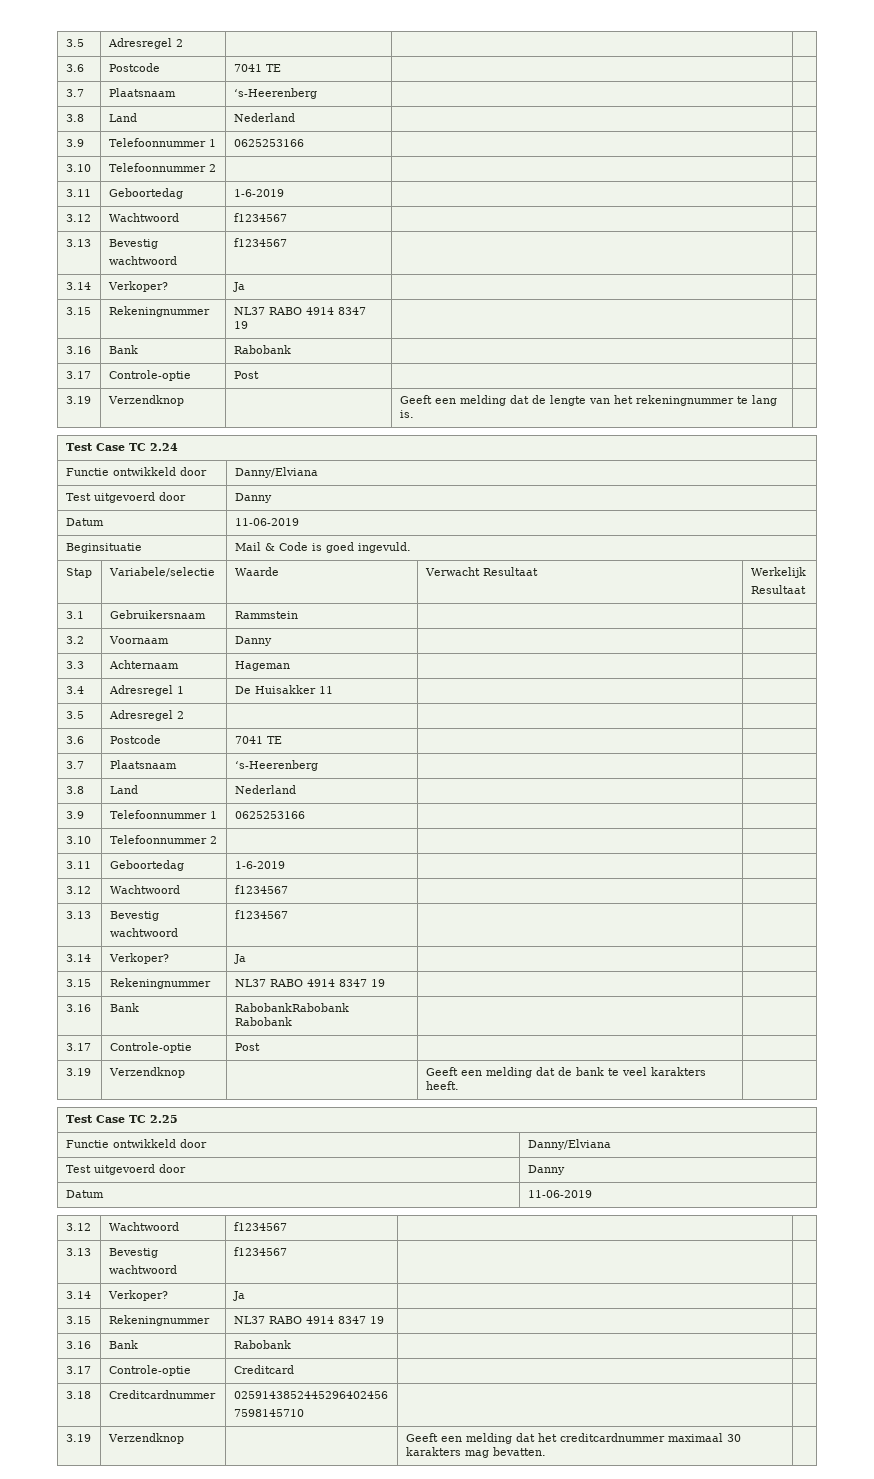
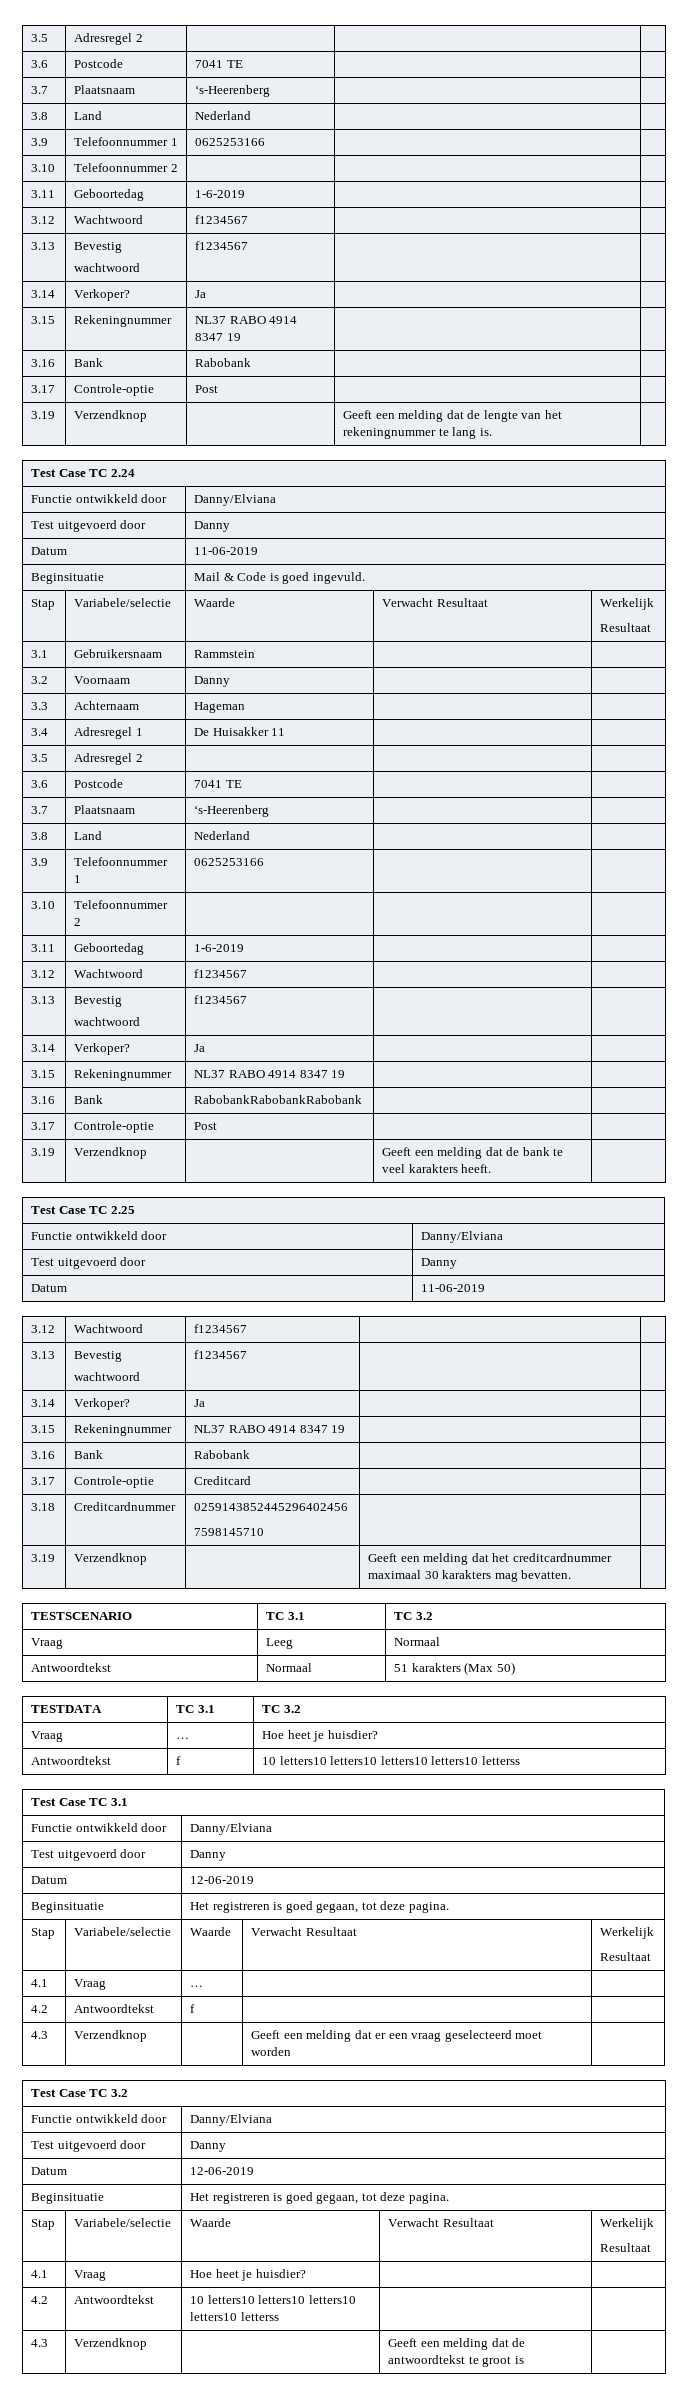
[234,1003,349,1012] [234,1017,292,1026] RabobankRabobank Rabobank -> [194,1095,363,1104] RabobankRabobankRabobank
(546, 1451) none -> [31,1612,133,1620] [266,1612,305,1620] [394,1612,433,1620] [31,1638,64,1649] [266,1638,294,1649] [394,1637,441,1646] [31,1663,112,1672] [266,1663,313,1672] [394,1662,515,1675] [31,1705,103,1713] [176,1705,215,1713] [262,1705,301,1713] [31,1731,64,1742] [176,1737,190,1739] [262,1730,378,1742] [31,1756,112,1765] [176,1756,182,1765] [262,1756,520,1765] [31,1798,128,1806] [31,1823,168,1832] [190,1823,273,1835] [31,1849,147,1861] [190,1850,227,1861] [31,1876,68,1884] [190,1876,255,1884] [31,1902,105,1913] [190,1901,449,1913] [31,1928,56,1939] [74,1927,172,1936] [190,1927,232,1936] [251,1927,357,1936] [600,1927,655,1939] [600,1952,652,1961] [31,1979,49,1987] [74,1979,107,1990] [190,1985,204,1987] [31,2005,49,2013] [74,2004,155,2013] [190,2004,196,2013] [31,2031,49,2039] [74,2030,148,2042] [251,2030,543,2042] [251,2047,292,2056] [31,2089,128,2097] [31,2114,168,2123] [190,2114,273,2126] [31,2140,147,2152] [190,2141,227,2152] [31,2167,68,2175] [190,2167,255,2175] [31,2193,105,2204] [190,2192,449,2204] [31,2219,56,2230] [74,2218,172,2227] [190,2218,232,2227] [388,2218,494,2227] [600,2218,655,2230] [600,2243,652,2252] [31,2270,49,2278] [74,2270,107,2281] [190,2269,306,2281] [31,2296,49,2304] [74,2295,155,2304] [190,2295,356,2304] [190,2312,279,2321] [31,2339,49,2347] [74,2338,148,2350] [388,2338,526,2350] [388,2355,524,2367] // TESTSCENARIO | TC 3.1 | TC 3.2 // Vraag | Leeg | Normaal // Antwoordtekst | Normaal | 51 karakters (Max 50) // TESTDATA | TC 3.1 | TC 3.2 // Vraag | … | Hoe heet je huisdier? // Antwoordtekst | f | 10 letters10 letters10 letters10 letters10 letterss // Test Case TC 3.1 // Functie ontwikkeld door | Danny/Elviana // Test uitgevoerd door | Danny // Datum | 12-06-2019 // Beginsituatie | Het registreren is goed gegaan, tot deze pagina. // Stap | Variabele/selectie | Waarde | Verwacht Resultaat | Werkelijk // Resultaat // 4.1 | Vraag | … | | // 4.2 | Antwoordtekst | f | | // 4.3 | Verzendknop | | Geeft een melding dat er een vraag geselecteerd moet worden | // Test Case TC 3.2 // Functie ontwikkeld door | Danny/Elviana // Test uitgevoerd door | Danny // Datum | 12-06-2019 // Beginsituatie | Het registreren is goed gegaan, tot deze pagina. // Stap | Variabele/selectie | Waarde | Verwacht Resultaat | Werkelijk // Resultaat // 4.1 | Vraag | Hoe heet je huisdier? | | // 4.2 | Antwoordtekst | 10 letters10 letters10 letters10 letters10 letterss | | // 4.3 | Verzendknop | | Geeft een melding dat de antwoordtekst te groot is |

